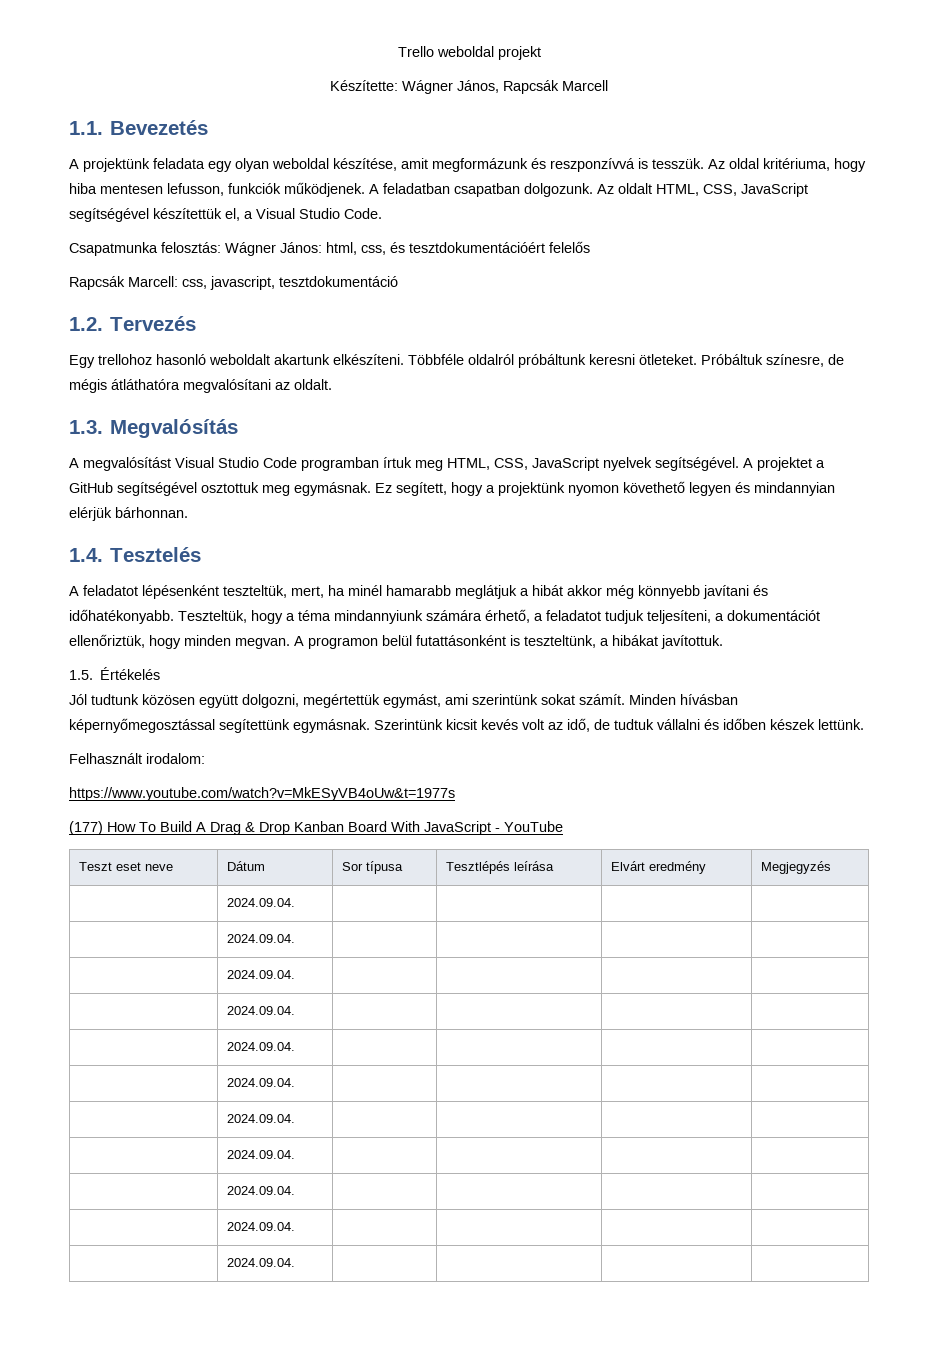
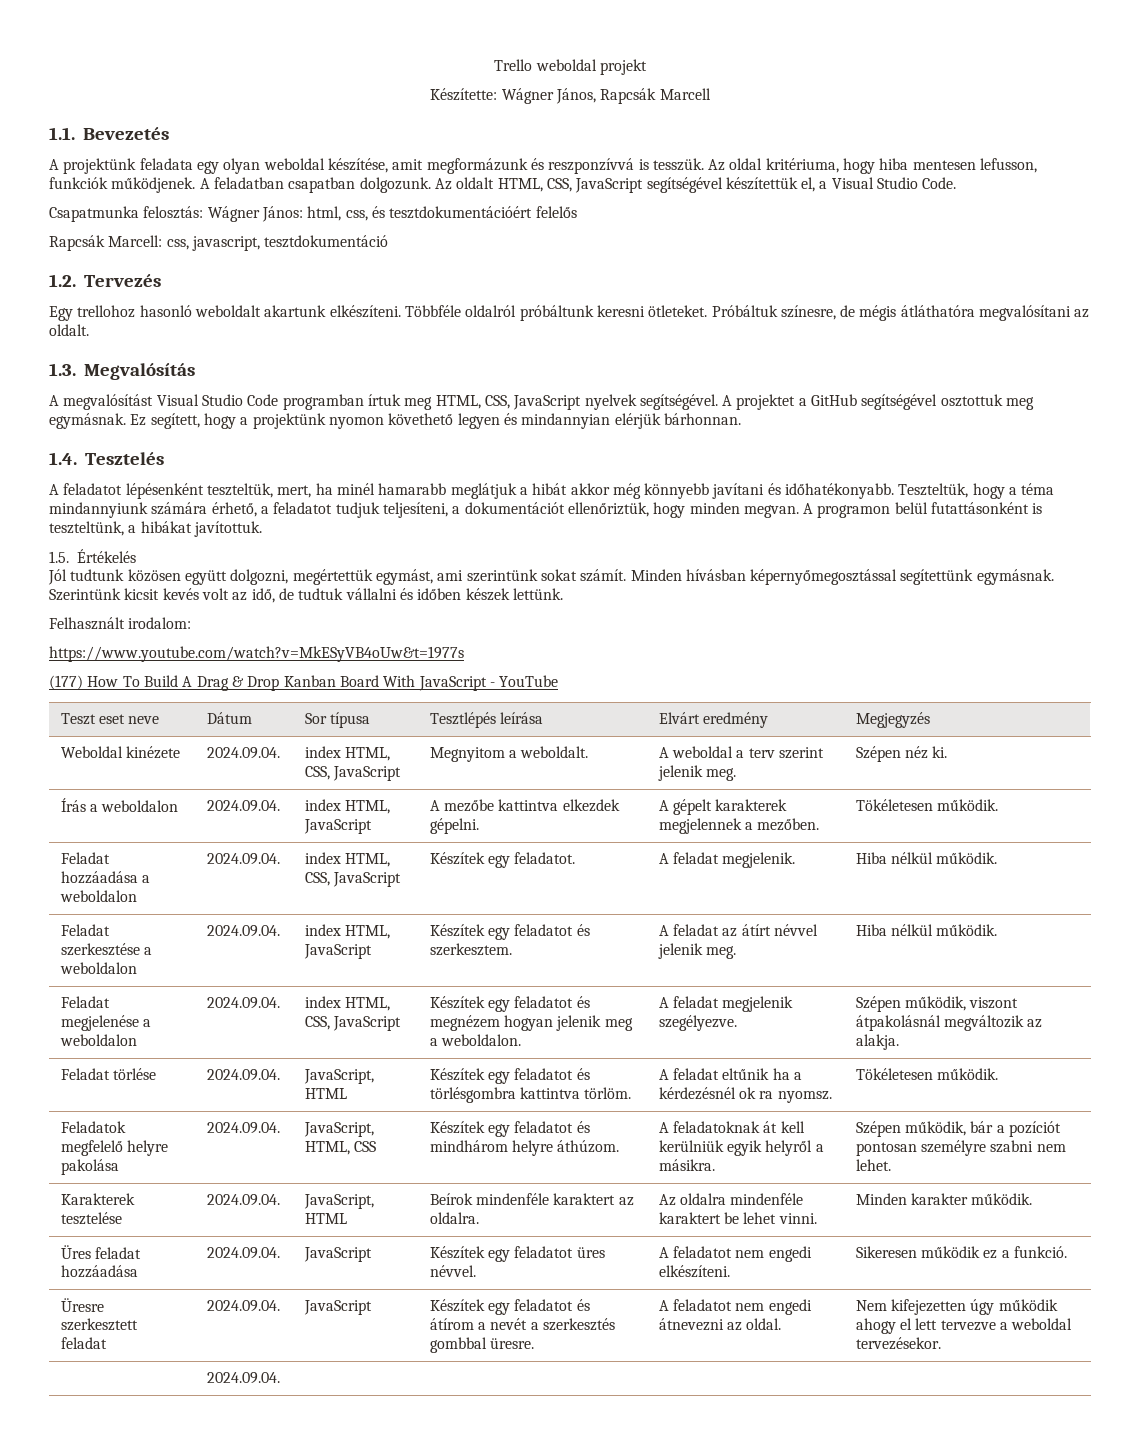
[227,898,296,907] [227,934,296,943] [227,970,296,979] [227,1006,296,1015] [227,1042,296,1051] [227,1078,296,1087] [227,1114,296,1123] [227,1150,296,1159] [227,1186,296,1195] [227,1222,296,1231] | 2024.09.04. | | | | // | 2024.09.04. | | | | // | 2024.09.04. | | | | // | 2024.09.04. | | | | // | 2024.09.04. | | | | // | 2024.09.04. | | | | // | 2024.09.04. | | | | // | 2024.09.04. | | | | // | 2024.09.04. | | | | // | 2024.09.04. | | | | -> [60,746,181,759] [206,747,280,759] [304,746,391,761] [304,766,402,781] [429,746,589,762] [658,746,825,759] [657,765,737,781] [855,746,948,762] [60,798,179,812] [206,800,280,812] [304,799,391,814] [303,819,372,834] [429,799,620,812] [429,818,479,834] [658,799,788,815] [658,818,820,834] [855,799,999,811] [60,852,110,864] [60,871,151,884] [59,890,137,902] [206,853,280,865] [304,852,391,867] [304,872,402,887] [429,852,576,868] [658,852,796,868] [855,852,998,864] [60,924,110,936] [60,943,153,956] [59,962,137,974] [206,925,280,937] [304,924,391,939] [303,944,372,959] [429,924,590,940] [429,943,512,956] [658,924,819,937] [657,943,737,959] [855,924,998,936] [60,996,110,1008] [60,1015,152,1031] [59,1034,137,1046] [206,997,280,1009] [304,996,391,1011] [304,1016,402,1031] [429,996,590,1012] [429,1015,633,1031] [429,1034,522,1046] [658,996,794,1012] [658,1015,737,1031] [855,996,1019,1012] [855,1015,1043,1031] [855,1034,899,1050] [60,1068,157,1080] [206,1069,280,1081] [303,1069,374,1084] [304,1088,347,1099] [429,1068,590,1084] [429,1087,632,1103] [658,1068,803,1080] [658,1087,832,1103] [855,1068,999,1080] [60,1121,126,1133] [60,1140,169,1156] [60,1159,119,1175] [206,1122,280,1134] [303,1122,374,1137] [304,1141,377,1155] [429,1121,590,1137] [429,1140,620,1156] [658,1121,805,1133] [658,1140,824,1156] [658,1159,715,1171] [855,1121,1062,1137] [855,1140,1066,1156] [855,1159,891,1171] [60,1193,135,1205] [60,1212,122,1225] [206,1194,280,1206] [303,1194,374,1209] [304,1213,347,1224] [429,1193,634,1206] [429,1212,479,1224] [658,1193,804,1206] [658,1212,817,1224] [855,1193,1033,1205] [60,1245,142,1259] [60,1265,138,1278] [206,1247,280,1259] [303,1247,372,1262] [429,1246,605,1262] [429,1265,476,1277] [658,1246,812,1262] [658,1265,730,1278] [855,1246,1068,1259] [60,1298,104,1312] [60,1318,138,1331] [60,1337,107,1349] [206,1300,280,1312] [303,1300,372,1315] [429,1299,590,1315] [429,1318,616,1331] [429,1337,535,1353] [658,1299,812,1315] [658,1318,782,1331] [855,1299,1058,1315] [855,1318,1073,1334] [855,1337,941,1350] Weboldal kinézete | 2024.09.04. | index HTML, CSS, JavaScript | Megnyitom a weboldalt. | A weboldal a terv szerint jelenik meg. | Szépen néz ki. // Írás a weboldalon | 2024.09.04. | index HTML, JavaScript | A mezőbe kattintva elkezdek gépelni. | A gépelt karakterek megjelennek a mezőben. | Tökéletesen működik. // Feladat hozzáadása a weboldalon | 2024.09.04. | index HTML, CSS, JavaScript | Készítek egy feladatot. | A feladat megjelenik. | Hiba nélkül működik. // Feladat szerkesztése a weboldalon | 2024.09.04. | index HTML, JavaScript | Készítek egy feladatot és szerkesztem. | A feladat az átírt névvel jelenik meg. | Hiba nélkül működik. // Feladat megjelenése a weboldalon | 2024.09.04. | index HTML, CSS, JavaScript | Készítek egy feladatot és megnézem hogyan jelenik meg a weboldalon. | A feladat megjelenik szegélyezve. | Szépen működik, viszont átpakolásnál megváltozik az alakja. // Feladat törlése | 2024.09.04. | JavaScript, HTML | Készítek egy feladatot és törlésgombra kattintva törlöm. | A feladat eltűnik ha a kérdezésnél ok ra nyomsz. | Tökéletesen működik. // Feladatok megfelelő helyre pakolása | 2024.09.04. | JavaScript, HTML, CSS | Készítek egy feladatot és mindhárom helyre áthúzom. | A feladatoknak át kell kerülniük egyik helyről a másikra. | Szépen működik, bár a pozíciót pontosan személyre szabni nem lehet. // Karakterek tesztelése | 2024.09.04. | JavaScript, HTML | Beírok mindenféle karaktert az oldalra. | Az oldalra mindenféle karaktert be lehet vinni. | Minden karakter működik. // Üres feladat hozzáadása | 2024.09.04. | JavaScript | Készítek egy feladatot üres névvel. | A feladatot nem engedi elkészíteni. | Sikeresen működik ez a funkció. // Üresre szerkesztett feladat | 2024.09.04. | JavaScript | Készítek egy feladatot és átírom a nevét a szerkesztés gombbal üresre. | A feladatot nem engedi átnevezni az oldal. | Nem kifejezetten úgy működik ahogy el lett tervezve a weboldal tervezésekor.

